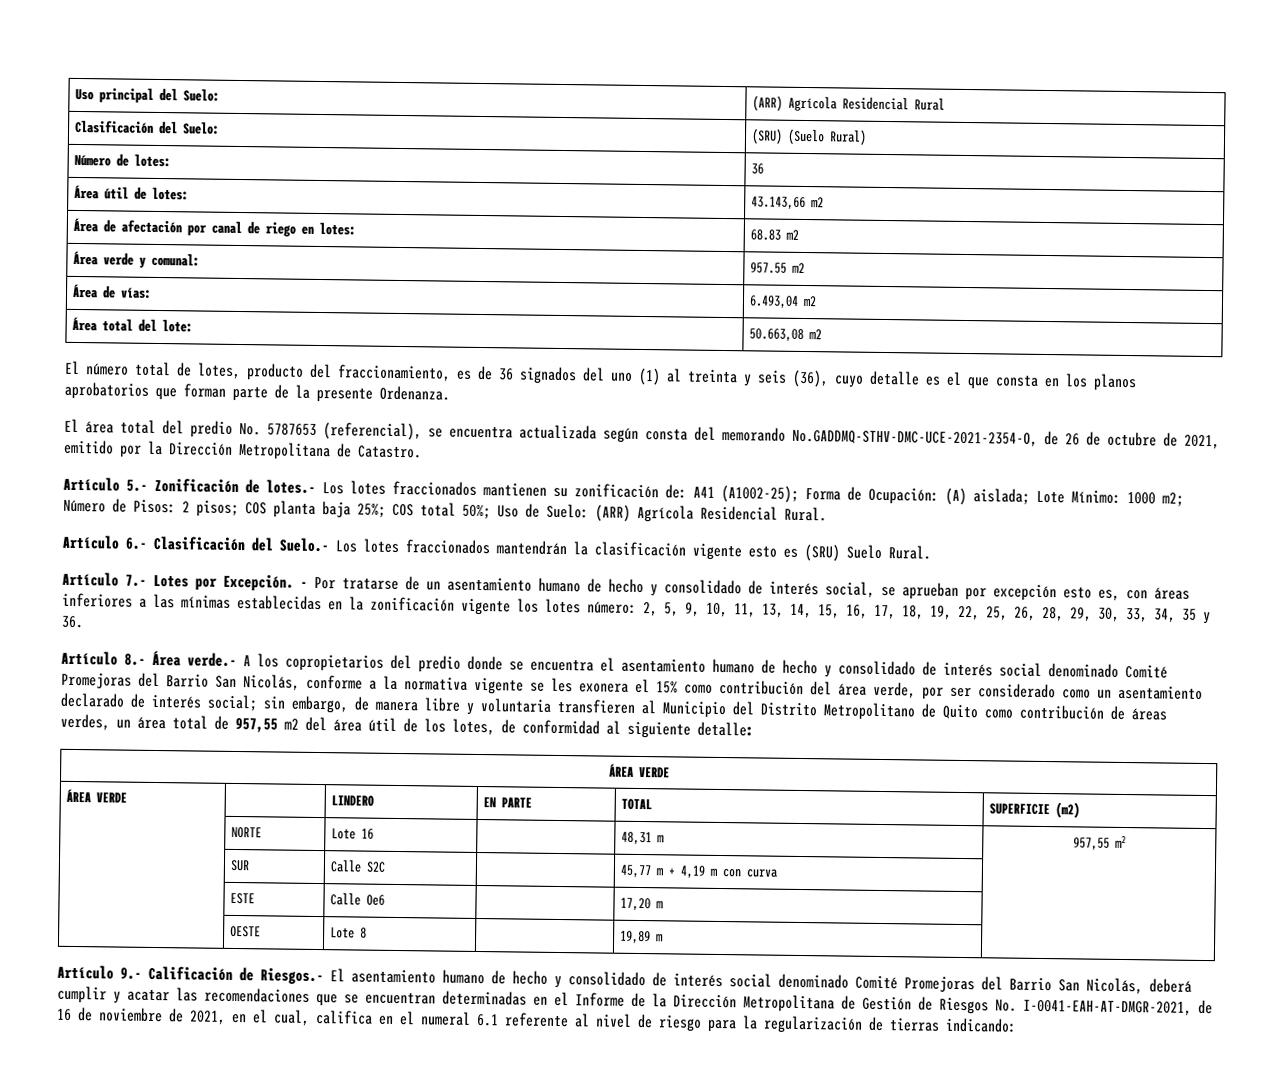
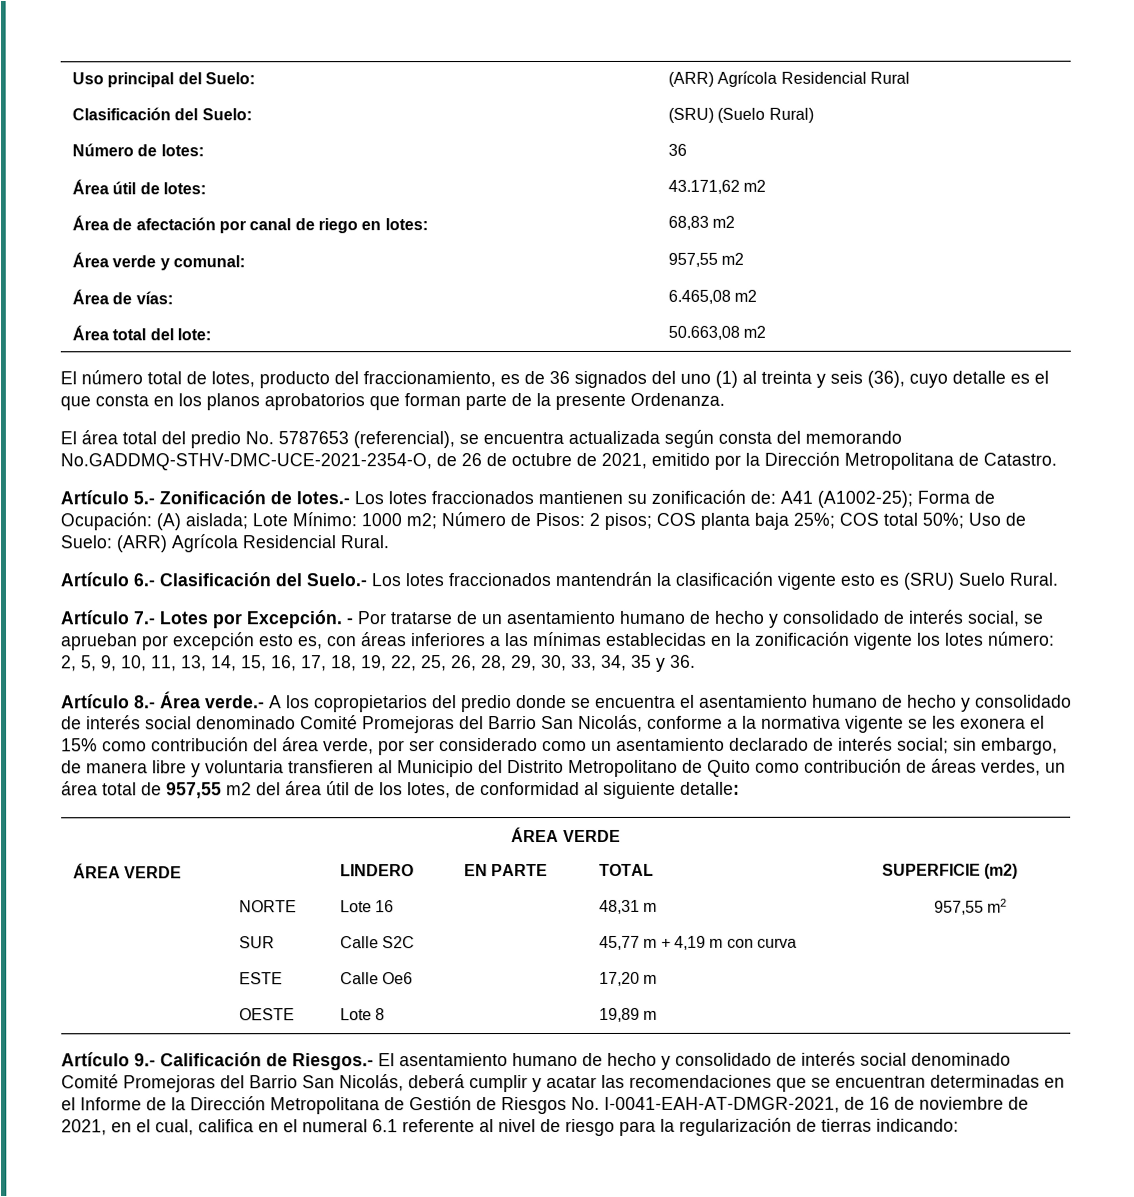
[750,196,806,211] 43.143,66 -> [668,179,741,194] 43.171,62
[749,229,781,241] 68.83 -> [668,215,710,230] 68,83
[749,262,787,274] 957.55 -> [668,252,719,267] 957,55
[748,295,799,309] 6.493,04 -> [668,289,732,304] 6.465,08

